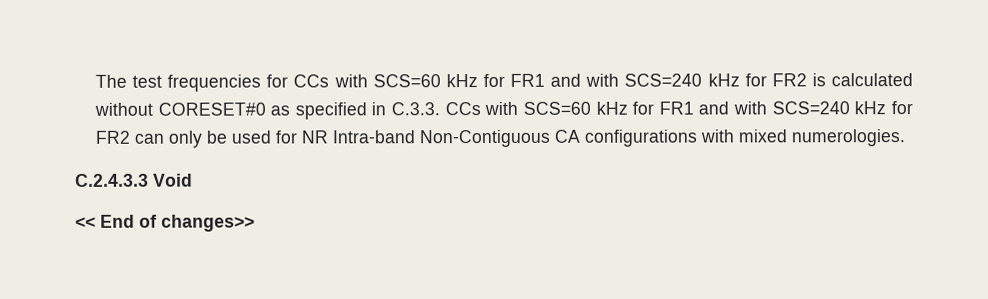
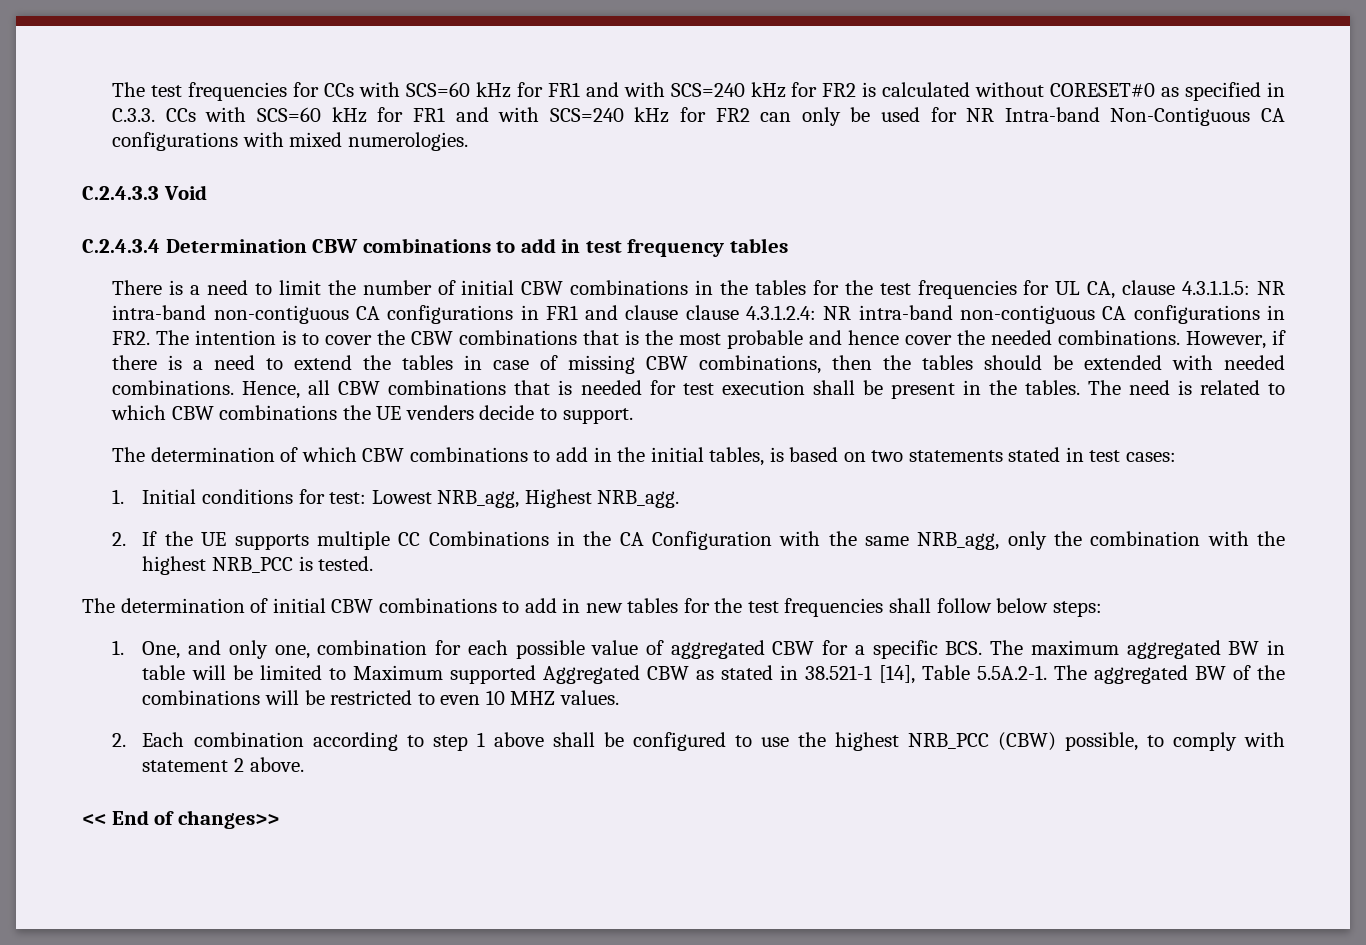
(193, 180) none -> [82,238,788,257] [112,280,1286,299] [112,305,1285,324] [112,330,1286,349] [112,355,1285,374] [112,380,1285,399] [111,405,633,424] [112,447,1176,466] [112,489,680,508] [112,531,1285,550] [142,556,374,575] [82,598,1102,617] [112,640,1285,659] [142,665,1285,684] [142,690,619,705] [112,732,1286,751] [142,757,304,772] // C.2.4.3.4 Determination CBW combinations to add in test frequency tables // There is a need to limit the number of initial CBW combinations in the tables for the test frequencies for UL CA, clause 4.3.1.1.5: NR intra-band non-contiguous CA configurations in FR1 and clause clause 4.3.1.2.4: NR intra-band non-contiguous CA configurations in FR2. The intention is to cover the CBW combinations that is the most probable and hence cover the needed combinations. However, if there is a need to extend the tables in case of missing CBW combinations, then the tables should be extended with needed combinations. Hence, all CBW combinations that is needed for test execution shall be present in the tables. The need is related to which CBW combinations the UE venders decide to support. // The determination of which CBW combinations to add in the initial tables, is based on two statements stated in test cases: // 1. Initial conditions for test: Lowest NRB_agg, Highest NRB_agg. // 2. If the UE supports multiple CC Combinations in the CA Configuration with the same NRB_agg, only the combination with the highest NRB_PCC is tested. // The determination of initial CBW combinations to add in new tables for the test frequencies shall follow below steps: // 1. One, and only one, combination for each possible value of aggregated CBW for a specific BCS. The maximum aggregated BW in table will be limited to Maximum supported Aggregated CBW as stated in 38.521-1 [14], Table 5.5A.2-1. The aggregated BW of the combinations will be restricted to even 10 MHZ values. // 2. Each combination according to step 1 above shall be configured to use the highest NRB_PCC (CBW) possible, to comply with statement 2 above.

